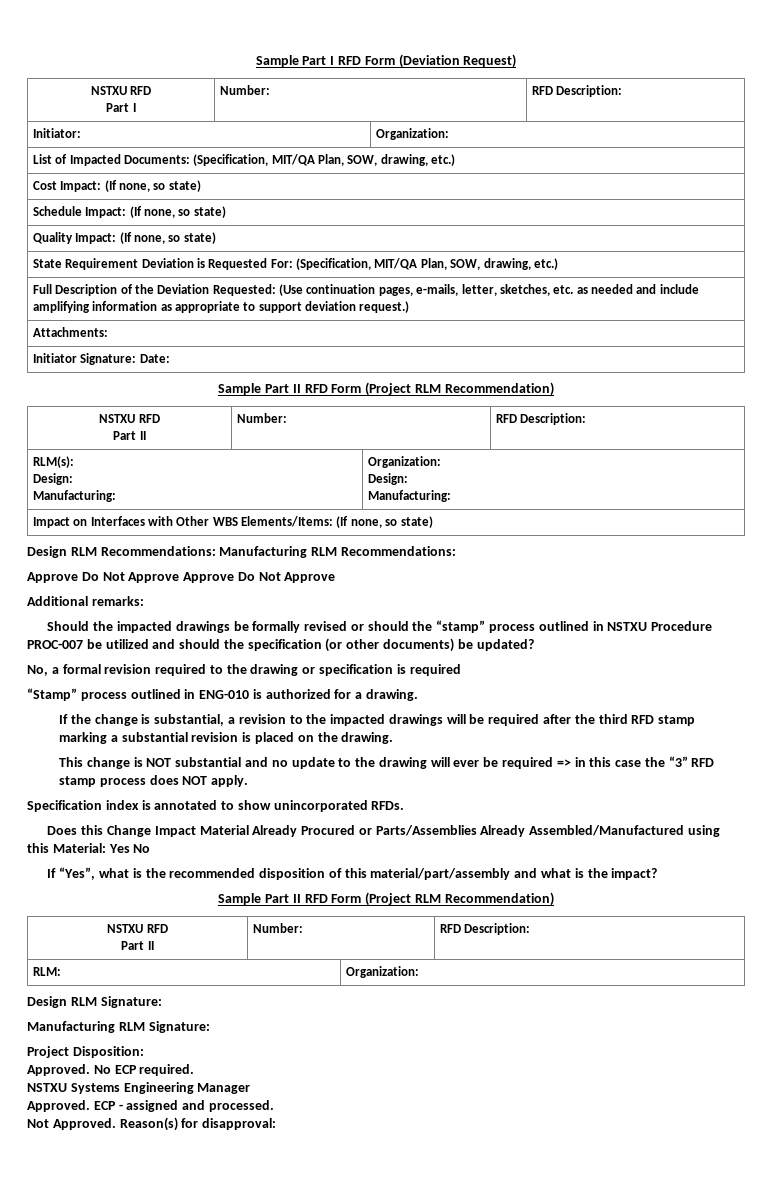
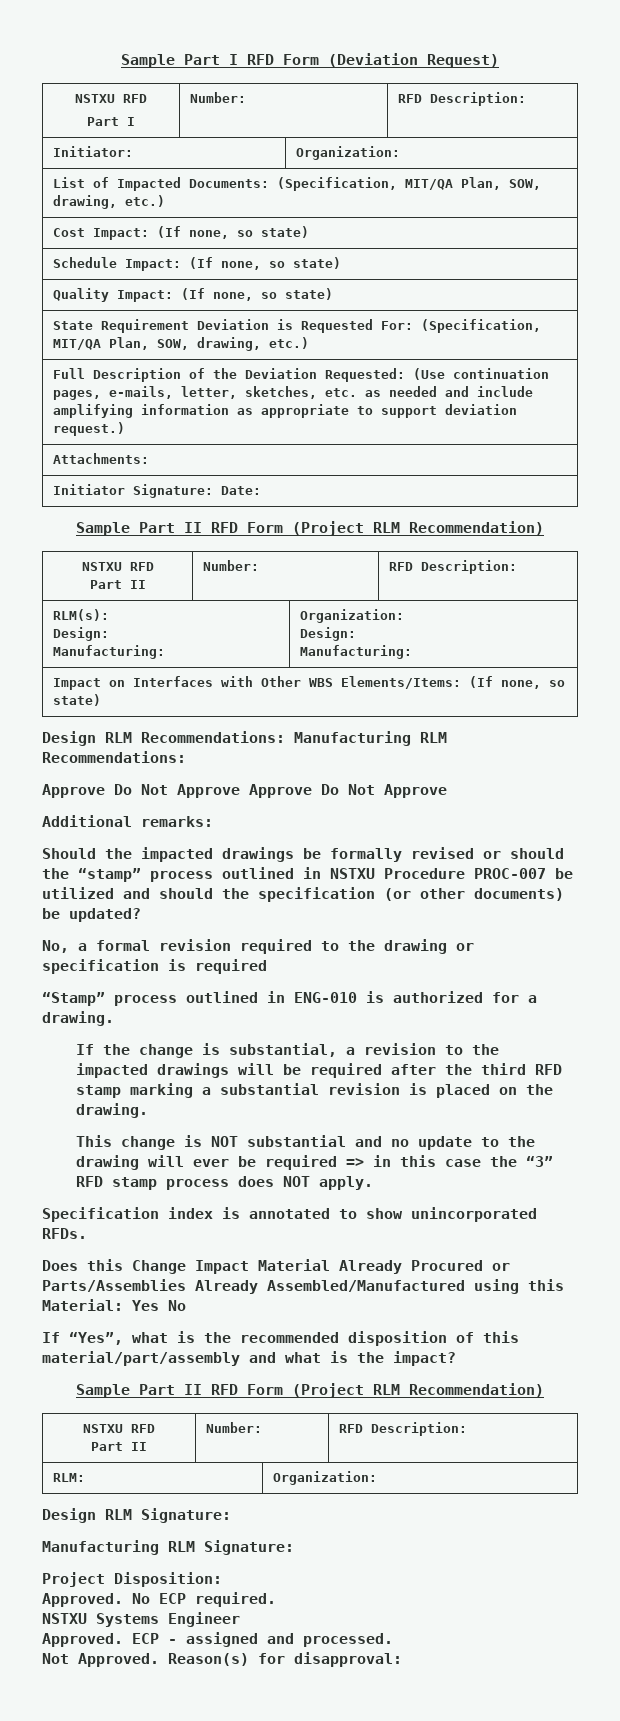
[123,1082,251,1094] Engineering Manager -> [168,1612,240,1627] Engineer

